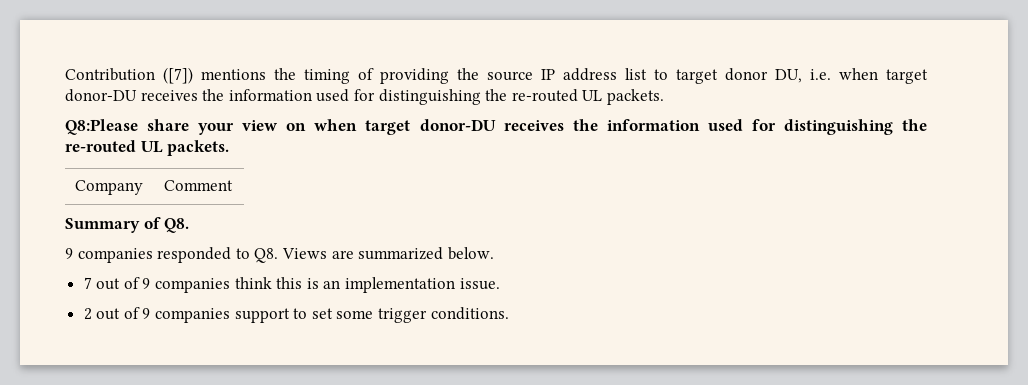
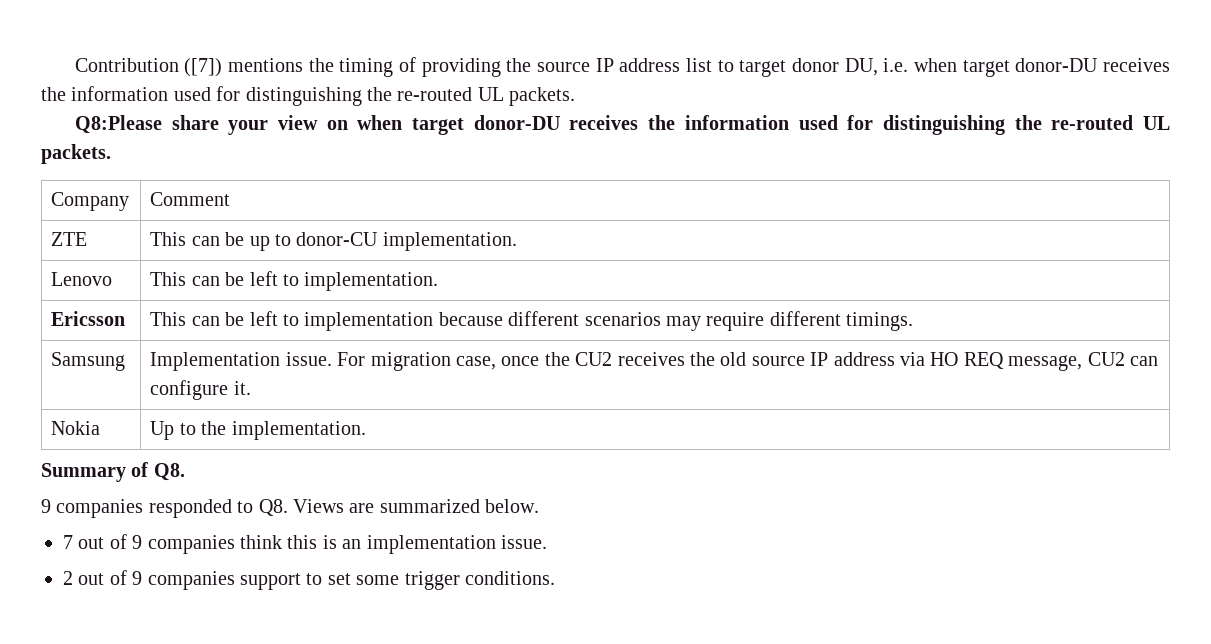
(234, 185) none -> [51,232,88,246] [150,232,517,251] [51,272,113,286] [150,271,439,291] [51,311,126,326] [150,311,914,331] [51,352,126,371] [150,352,1159,371] [150,380,251,400] [51,421,101,435] [150,421,366,440] // ZTE | This can be up to donor-CU implementation. // Lenovo | This can be left to implementation. // Ericsson | This can be left to implementation because different scenarios may require different timings. // Samsung | Implementation issue. For migration case, once the CU2 receives the old source IP address via HO REQ message, CU2 can configure it. // Nokia | Up to the implementation.

